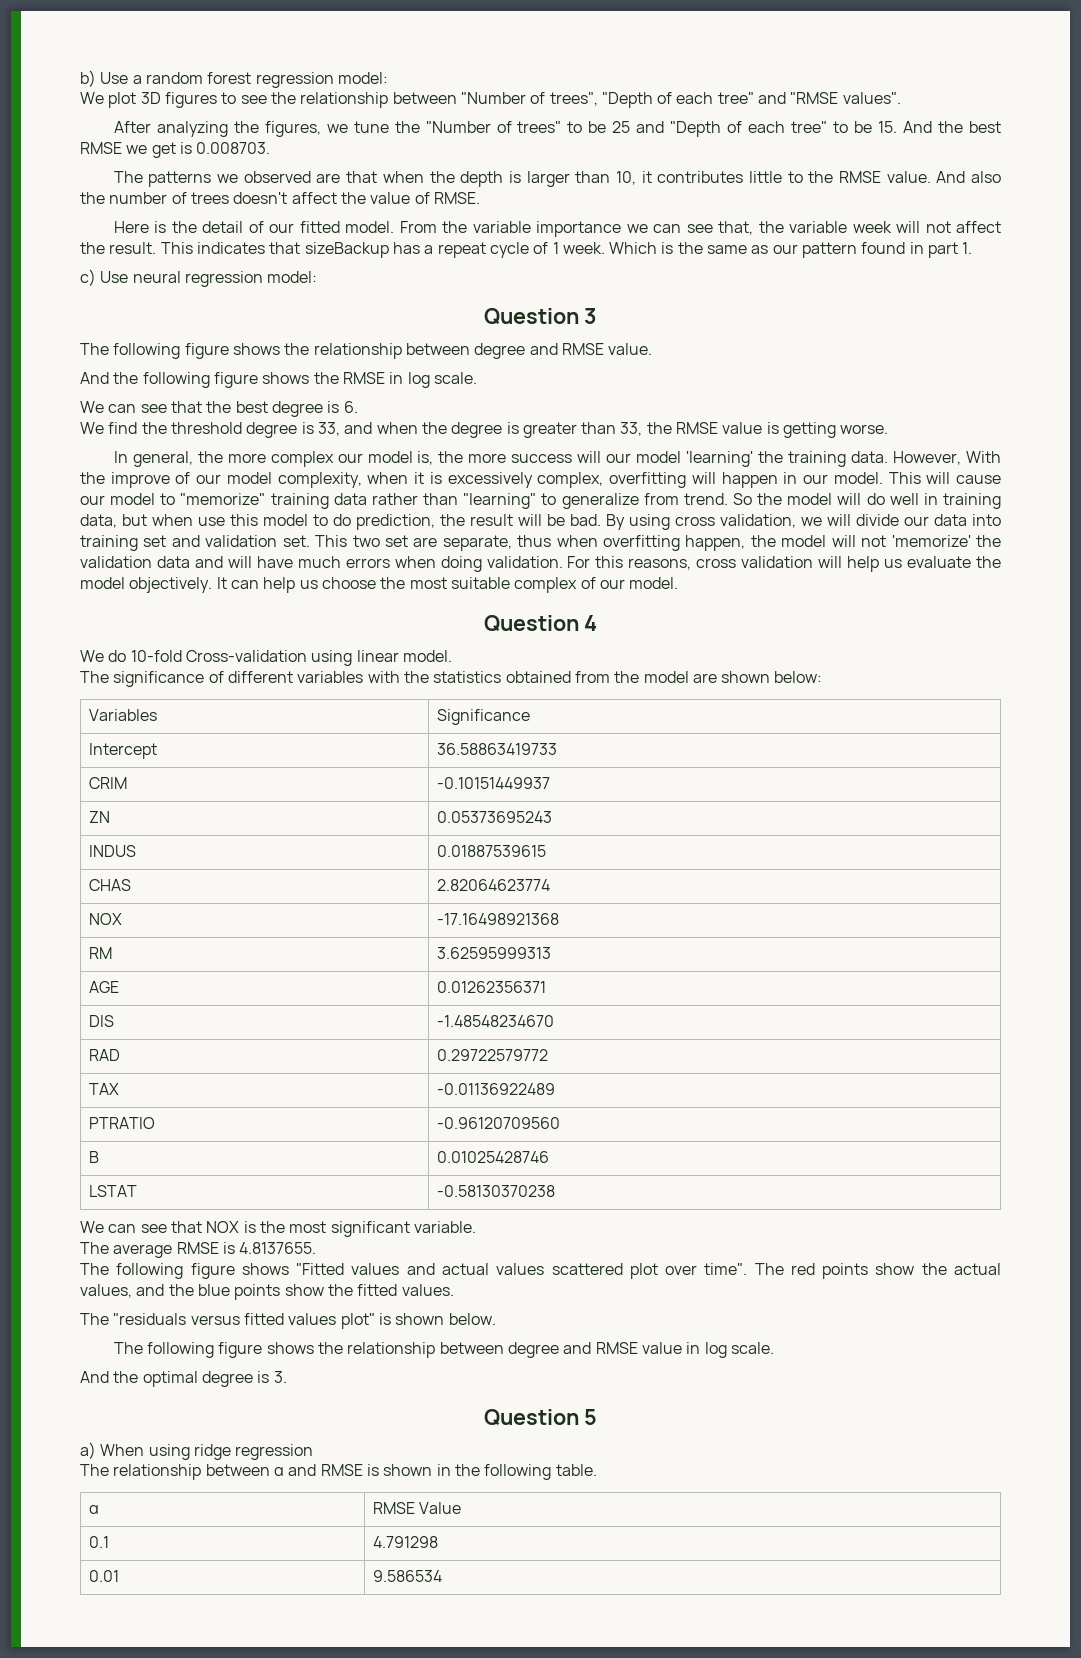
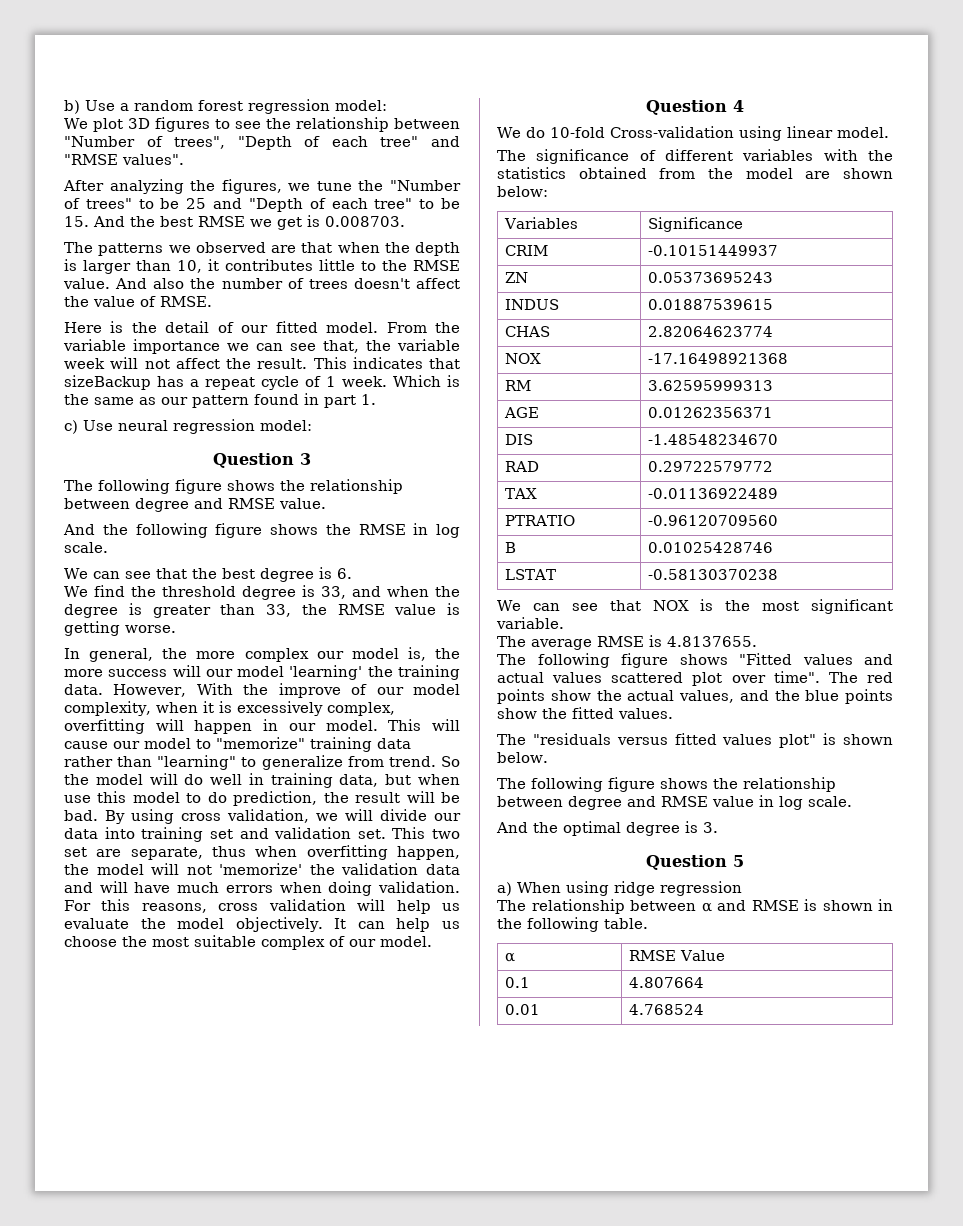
[88,743,157,759] [436,743,557,755] // Intercept | 36.58863419733 -> (743, 224) none
[372,1536,438,1548] 4.791298 -> [628,977,704,988] 4.807664
[372,1570,442,1582] 9.586534 -> [628,1004,704,1015] 4.768524

